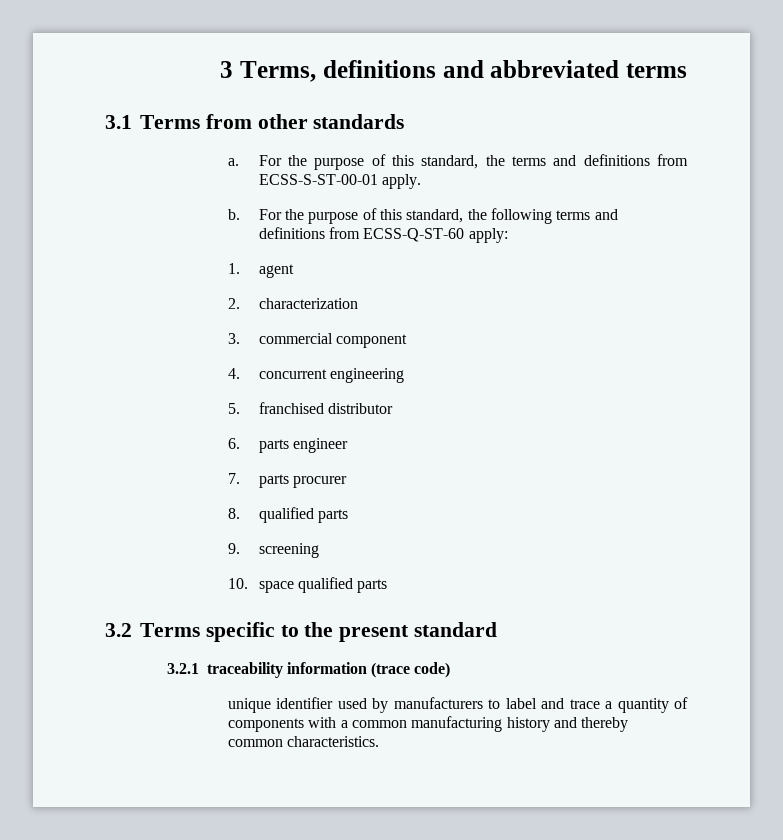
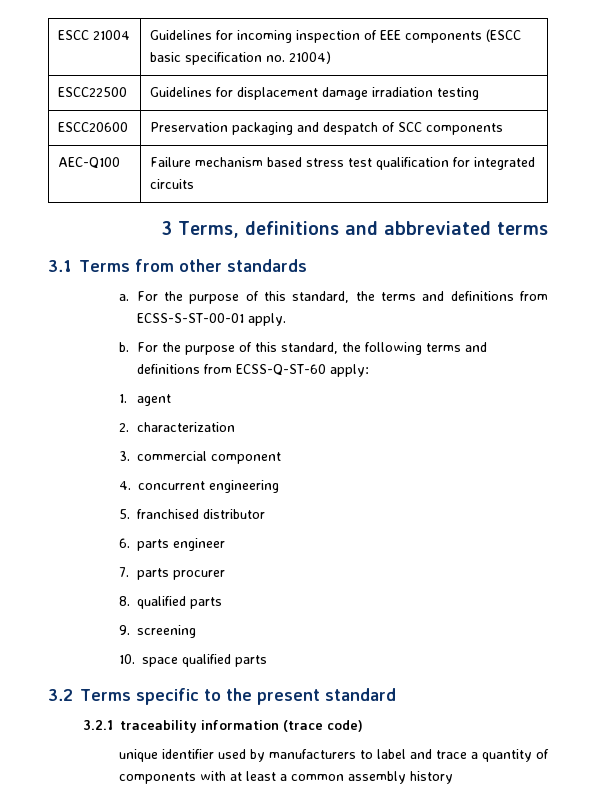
(220, 69) none -> [57,30,130,40] [149,29,521,43] [149,51,331,65] [57,87,127,97] [149,87,479,100] [57,122,128,132] [149,122,503,135] [57,157,120,169] [149,157,535,170] [149,179,194,189] ESCC 21004 | Guidelines for incoming inspection of EEE components (ESCC basic specification no. 21004) // ESCC22500 | Guidelines for displacement damage irradiation testing // ESCC20600 | Preservation packaging and despatch of SCC components // AEC-Q100 | Failure mechanism based stress test qualification for integrated circuits //
[340,716,629,732] [228,736,380,747] a common manufacturing history and thereby common characteristics. -> [229,771,453,784] at least a common assembly history

